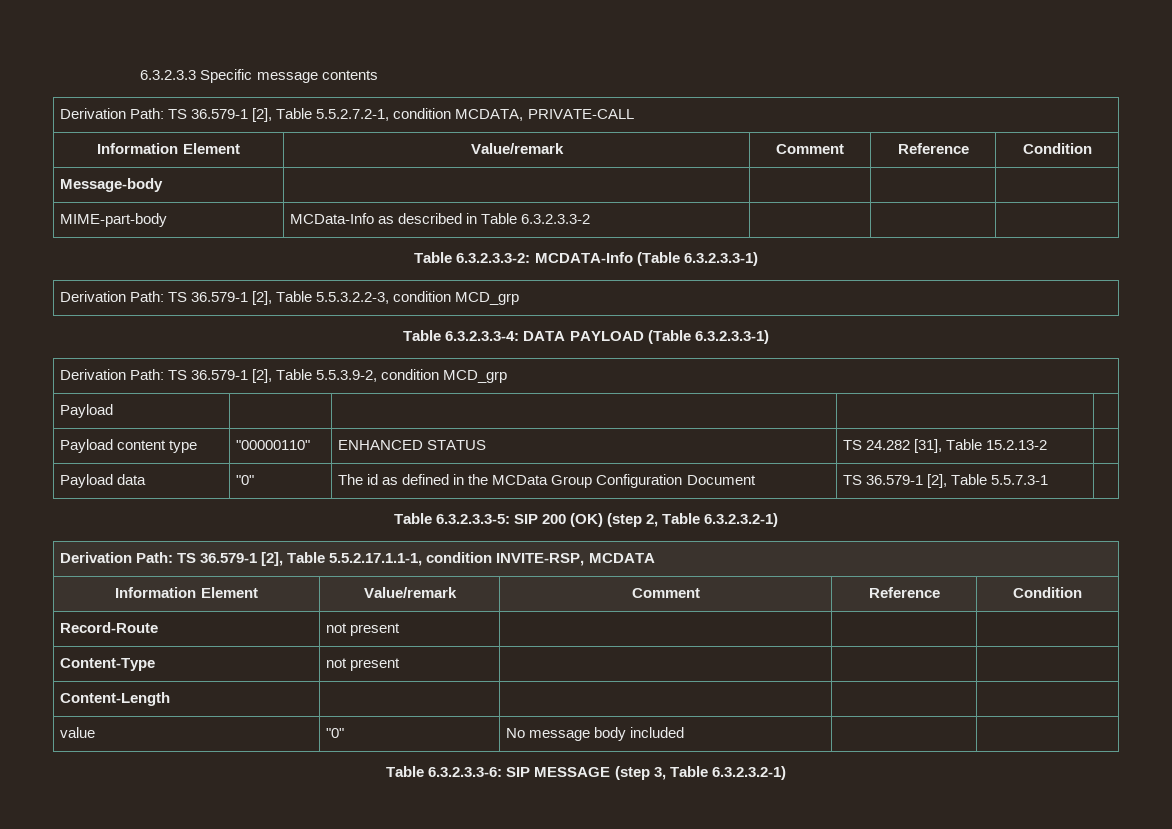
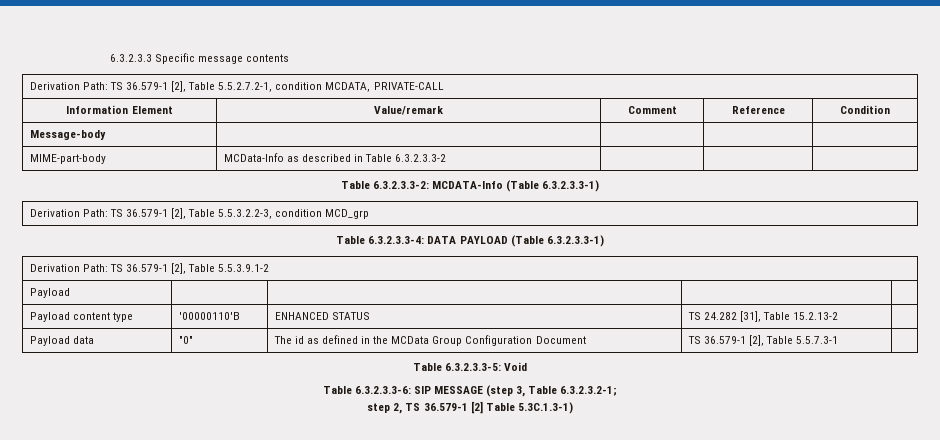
[316,369,508,383] 5.5.3.9-2, condition MCD_grp -> [218,264,270,272] 5.5.3.9.1-2
[236,440,311,450] "00000110" -> [178,312,240,320] '00000110'B
[513,513,779,527] [60,552,655,566] [115,587,258,598] [363,587,457,598] [631,588,700,598] [868,587,940,598] [1013,587,1082,598] [60,622,159,633] [326,623,401,636] [60,658,156,671] [326,658,401,671] [60,692,171,706] [60,727,96,738] [326,728,345,738] [506,727,685,741] SIP 200 (OK) (step 2, Table 6.3.2.3.2-1) // Derivation Path: TS 36.579-1 [2], Table 5.5.2.17.1.1-1, condition INVITE-RSP, MCDATA // Information Element | Value/remark | Comment | Reference | Condition // Record-Route | not present | | | // Content-Type | not present | | | // Content-Length | | | | // value | "0" | No message body included | | -> [504,362,528,371] Void
[711,766,786,780] 6.3.2.3.2-1) -> [560,386,618,396] [367,401,573,414] 6.3.2.3.2-1; // step 2, TS 36.579-1 [2] Table 5.3C.1.3-1)

